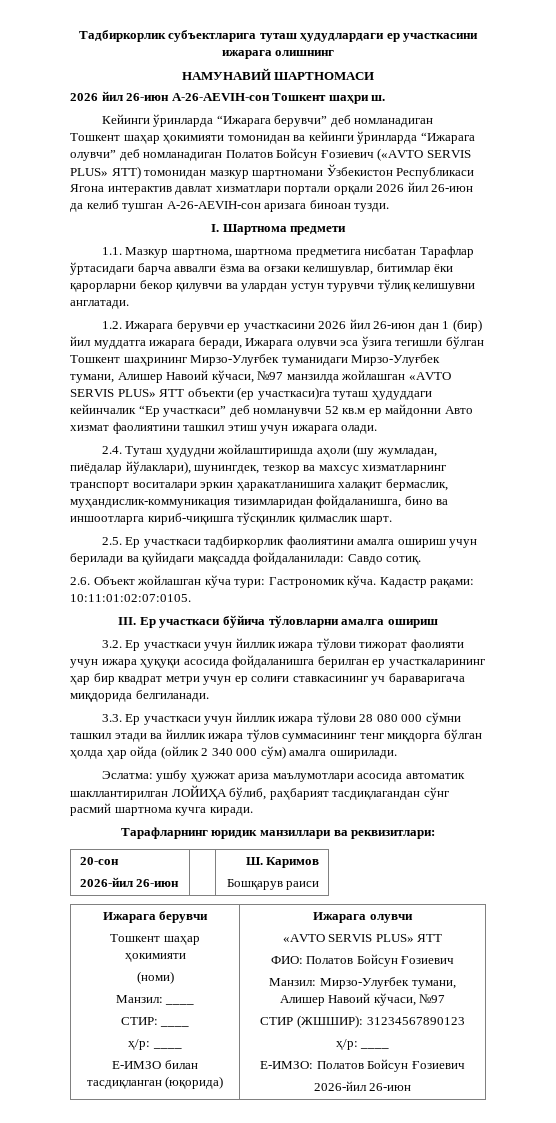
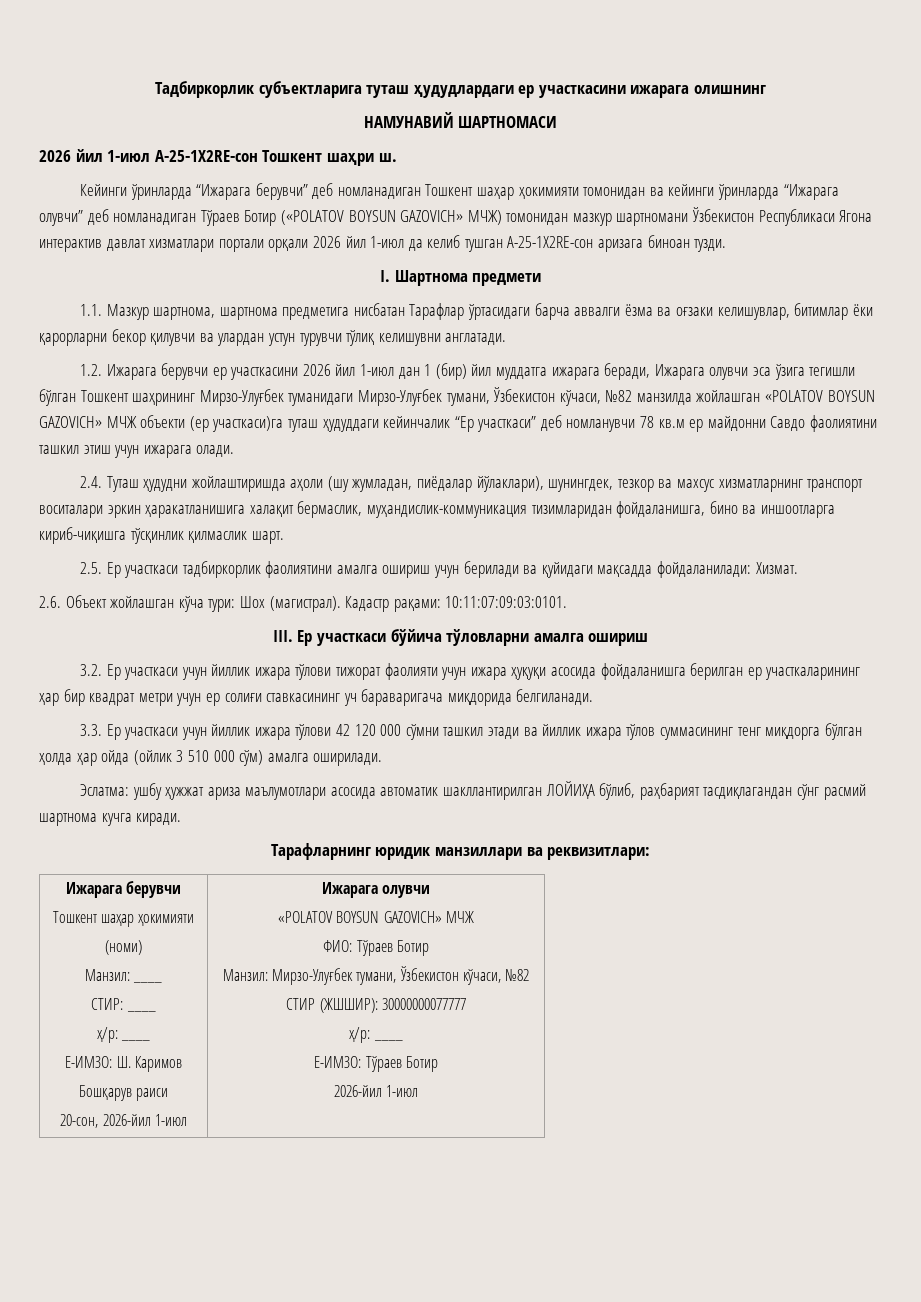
[126,93,270,101] 26-июн А-26-AEVIH-сон -> [107,150,258,162] 1-июл А-25-1X2RE-сон
[225,148,471,161] [70,166,141,179] Полатов Бойсун Ғозиевич («AVTO SERVIS PLUS» ЯТТ) -> [200,210,502,226] Тўраев Ботир («POLATOV BOYSUN GAZOVICH» МЧЖ)
[431,184,474,192] 26-июн -> [370,236,405,248] 1-июл
[166,201,261,209] А-26-AEVIH-сон -> [507,236,594,248] А-25-1X2RE-сон
[373,321,416,329] 26-июн -> [360,364,395,376] 1-июл
[117,370,451,383] [70,389,185,397] Алишер Навоий кўчаси, №97 манзилда жойлашган «AVTO SERVIS PLUS» ЯТТ -> [494,387,875,406] [39,416,137,428] Ўзбекистон кўчаси, №82 манзилда жойлашган «POLATOV BOYSUN GAZOVICH» МЧЖ
[324,406,339,414] 52 -> [640,416,655,428] 78
[444,406,473,414] [70,425,109,431] Авто хизмат -> [770,416,806,431] Савдо
[347,554,422,565] Савдо сотиқ. -> [755,562,798,574] Хизмат.
[268,575,377,588] Гастрономик кўча. -> [239,596,341,612] Шох (магистрал).
[70,594,191,602] 10:11:01:02:07:0105. -> [445,596,568,608] 10:11:07:09:03:0101.
[359,714,398,722] 28 080 -> [336,724,376,736] 42 120
[201,748,233,756] 2 340 -> [176,750,209,762] 3 510
[79,857,119,865] [79,877,180,887] [245,857,320,868] [226,879,320,890] // 20-сон // 2026-йил 26-июн | | Ш. Каримов // Бошқарув раиси -> (651, 853) none
[112,1060,198,1069] [86,1076,224,1089] [313,912,413,923] [282,934,443,942] [270,954,455,967] Е-ИМЗО билан тасдиқланган (юқорида) | Ижарага олувчи // «AVTO SERVIS PLUS» ЯТТ // ФИО: Полатов Бойсун Ғозиевич -> [65,1056,182,1072] [78,1085,169,1101] [60,1114,187,1128] [321,882,431,898] [278,911,474,923] [323,940,429,956] Е-ИМЗО: Ш. Каримов // Бошқарув раиси // 20-сон, 2026-йил 1-июл | Ижарага олувчи // «POLATOV BOYSUN GAZOVICH» МЧЖ // ФИО: Тўраев Ботир
[279,993,446,1006] Алишер Навоий кўчаси, №97 -> [400,966,529,985] Ўзбекистон кўчаси, №82
[366,1017,465,1025] [335,1039,390,1050] [260,1059,465,1072] [313,1081,412,1091] 31234567890123 // ҳ/р: ____ // Е-ИМЗО: Полатов Бойсун Ғозиевич // 2026-йил 26-июн -> [381,998,466,1010] [349,1027,403,1043] [314,1056,438,1072] [333,1085,419,1097] 30000000077777 // ҳ/р: ____ // Е-ИМЗО: Тўраев Ботир // 2026-йил 1-июл

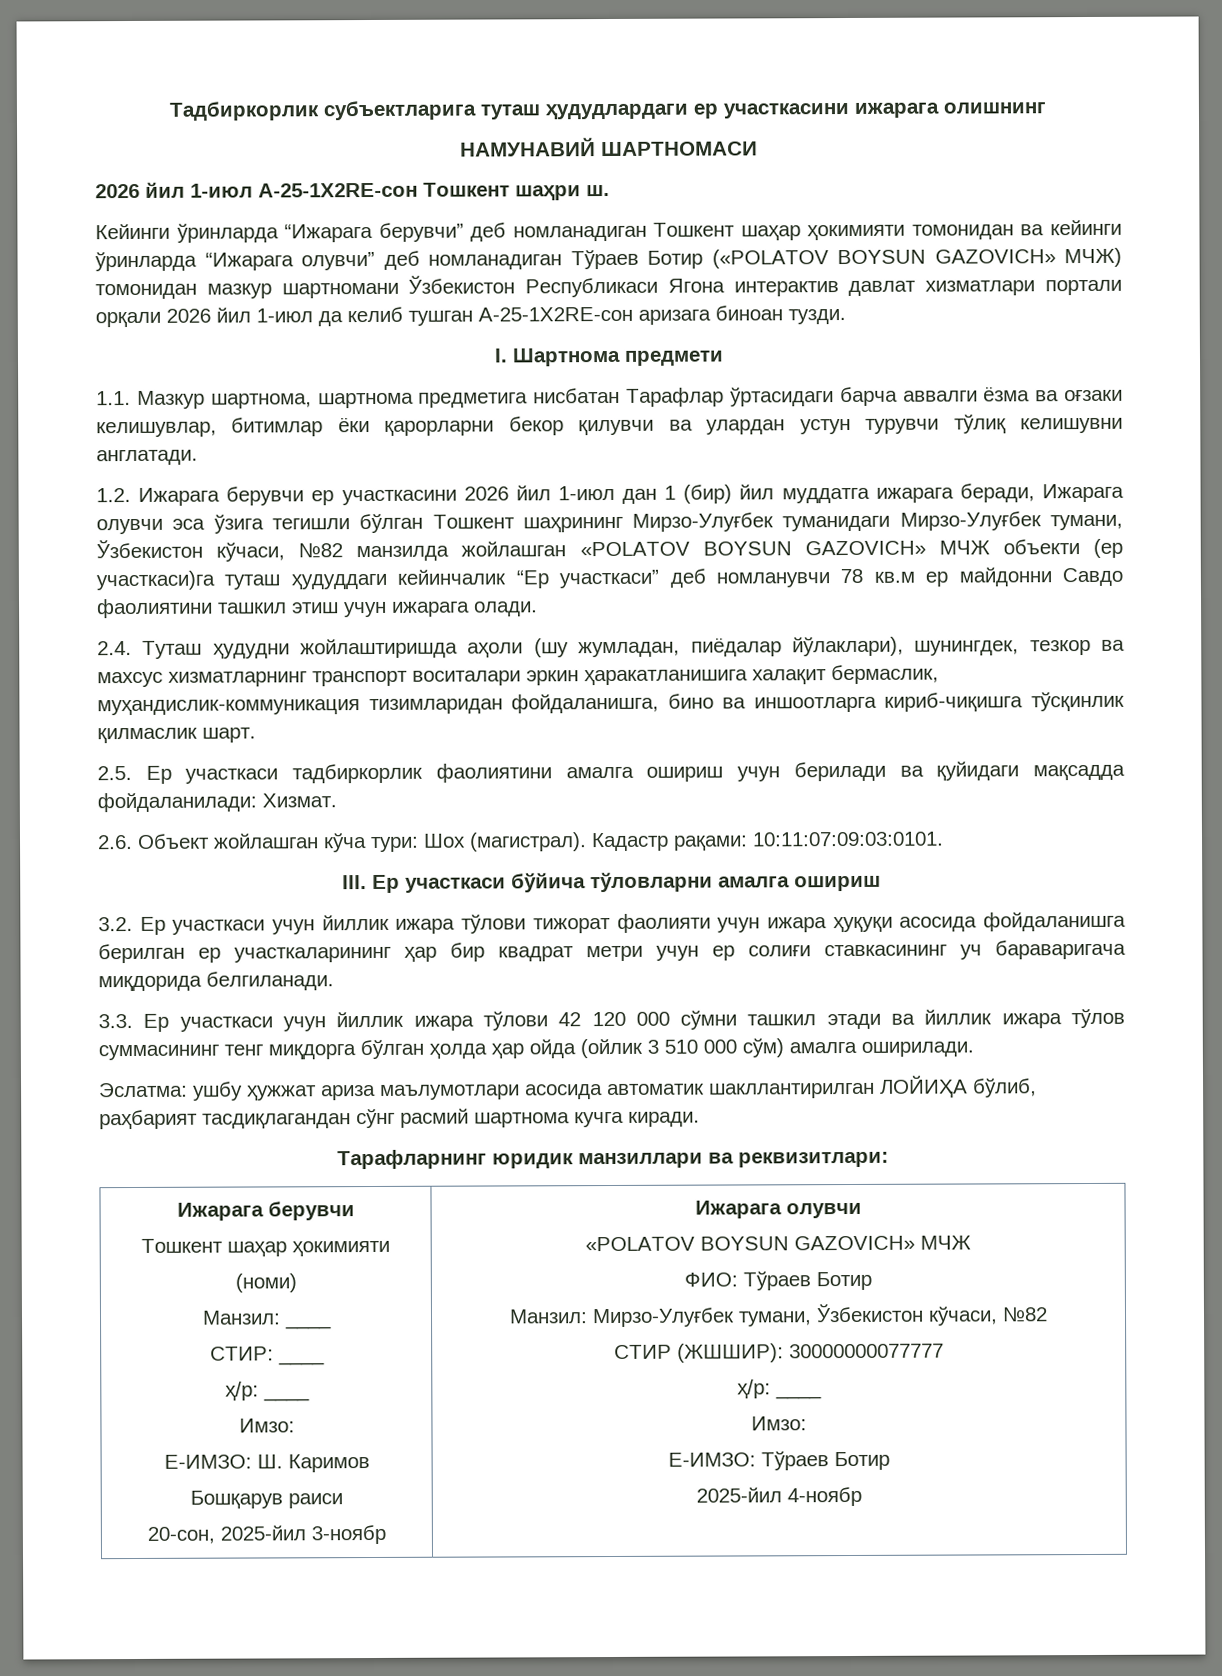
(151, 1040) none -> [238,1418,295,1433] // Имзо:
[102,1114,187,1126] 2026-йил 1-июл -> [220,1524,386,1545] 2025-йил 3-ноябр
(403, 1040) none -> [751,1416,807,1431] // Имзо:
[333,1085,419,1097] 2026-йил 1-июл -> [696,1486,862,1507] 2025-йил 4-ноябр

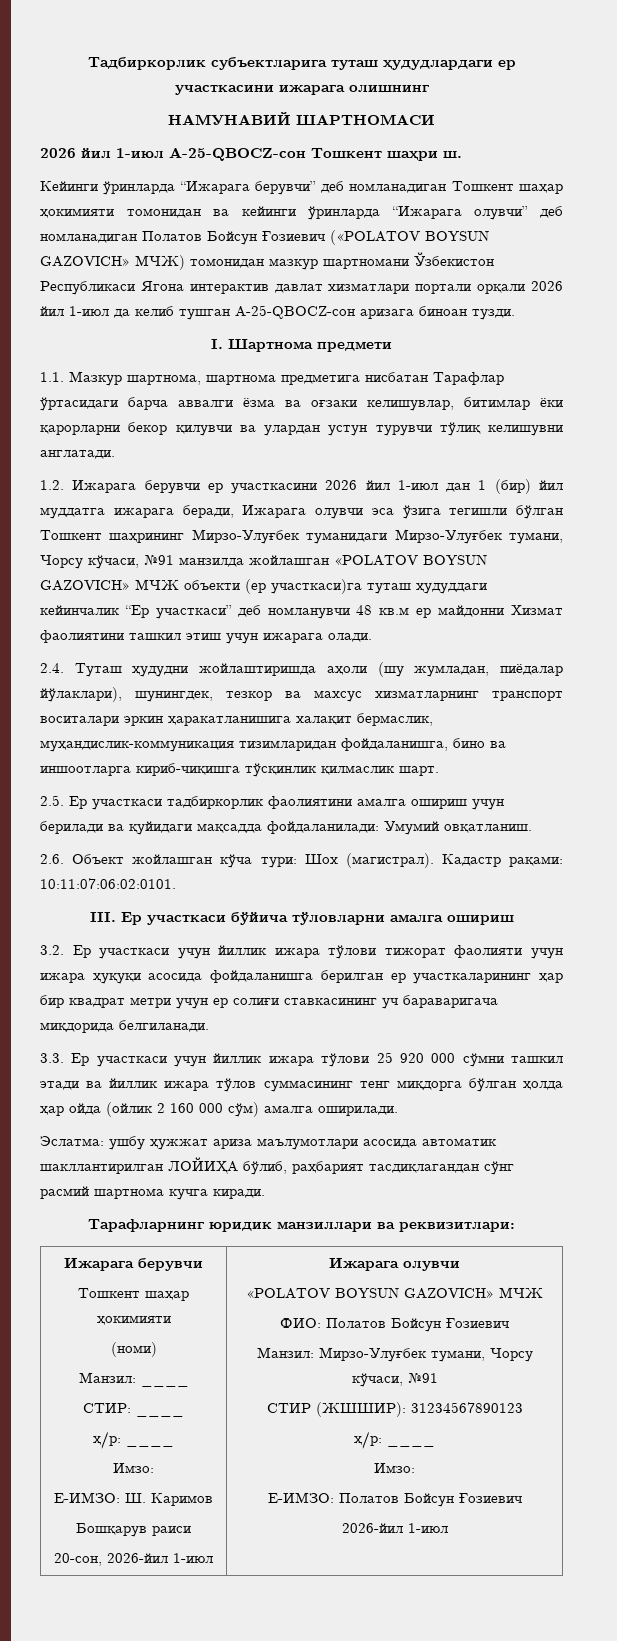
[258,182,418,198] А-25-1X2RE-сон -> [169,147,306,161] А-25-QBOCZ-сон
[570,249,703,270] Тўраев Ботир -> [142,231,325,245] Полатов Бойсун Ғозиевич
[478,306,633,322] А-25-1X2RE-сон -> [235,305,355,319] А-25-QBOCZ-сон
[96,539,344,562] Ўзбекистон кўчаси, №82 -> [40,555,174,569] Чорсу кўчаси, №91
[840,568,864,584] 78 -> [356,605,373,615] 48
[1061,567,1123,587] Савдо -> [511,605,564,615] Хизмат
[262,793,337,808] Хизмат. -> [384,821,532,835] Умумий овқатланиш.
[752,831,944,847] 10:11:07:09:03:0101. -> [40,878,176,889] 10:11:07:06:02:0101.
[558,1011,626,1027] 42 120 -> [376,1052,424,1063] 25 920
[647,1039,698,1054] 3 510 -> [157,1103,194,1113] 2 160
[220,1524,386,1545] 2025-йил 3-ноябр -> [107,1553,213,1563] 2026-йил 1-июл
[743,1271,872,1291] Тўраев Ботир -> [326,1318,509,1332] Полатов Бойсун Ғозиевич
[816,1303,1048,1326] Ўзбекистон кўчаси, №82 -> [489,1348,533,1362] [351,1373,438,1387] Чорсу кўчаси, №91
[789,1343,944,1359] [737,1379,822,1400] [751,1416,807,1431] [668,1451,890,1471] [696,1486,862,1507] 30000000077777 // ҳ/р: ____ // Имзо: // Е-ИМЗО: Тўраев Ботир // 2025-йил 4-ноябр -> [410,1402,523,1413] [354,1431,435,1449] [374,1463,415,1473] [267,1492,522,1507] [341,1523,448,1533] 31234567890123 // ҳ/р: ____ // Имзо: // Е-ИМЗО: Полатов Бойсун Ғозиевич // 2026-йил 1-июл

